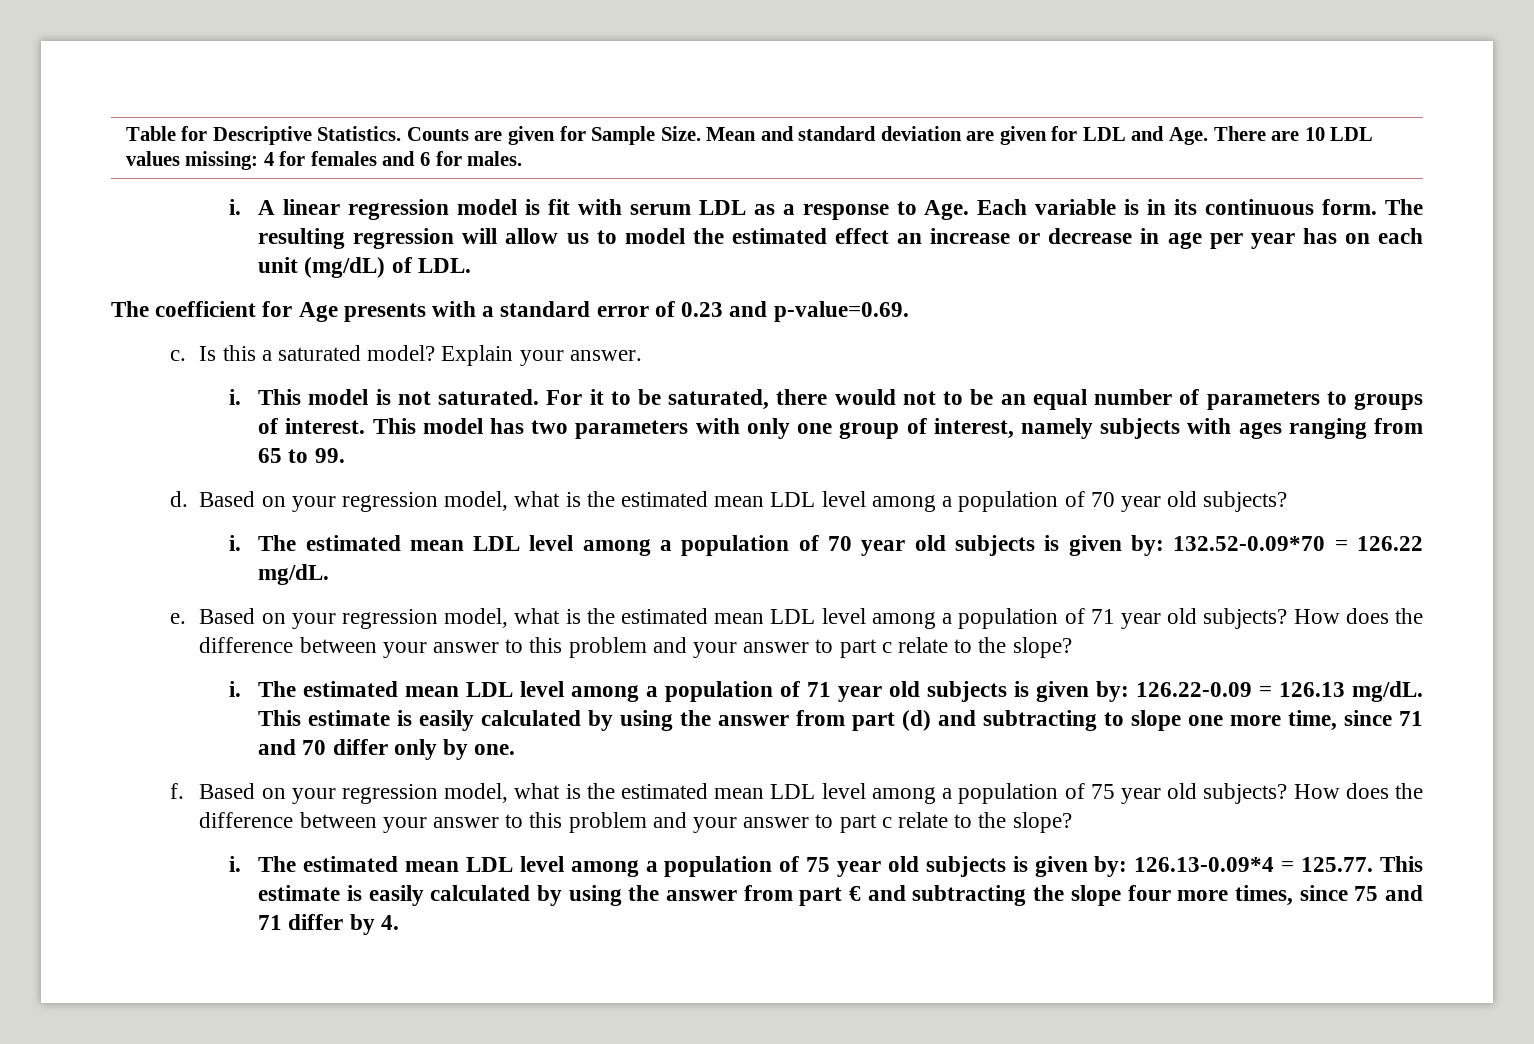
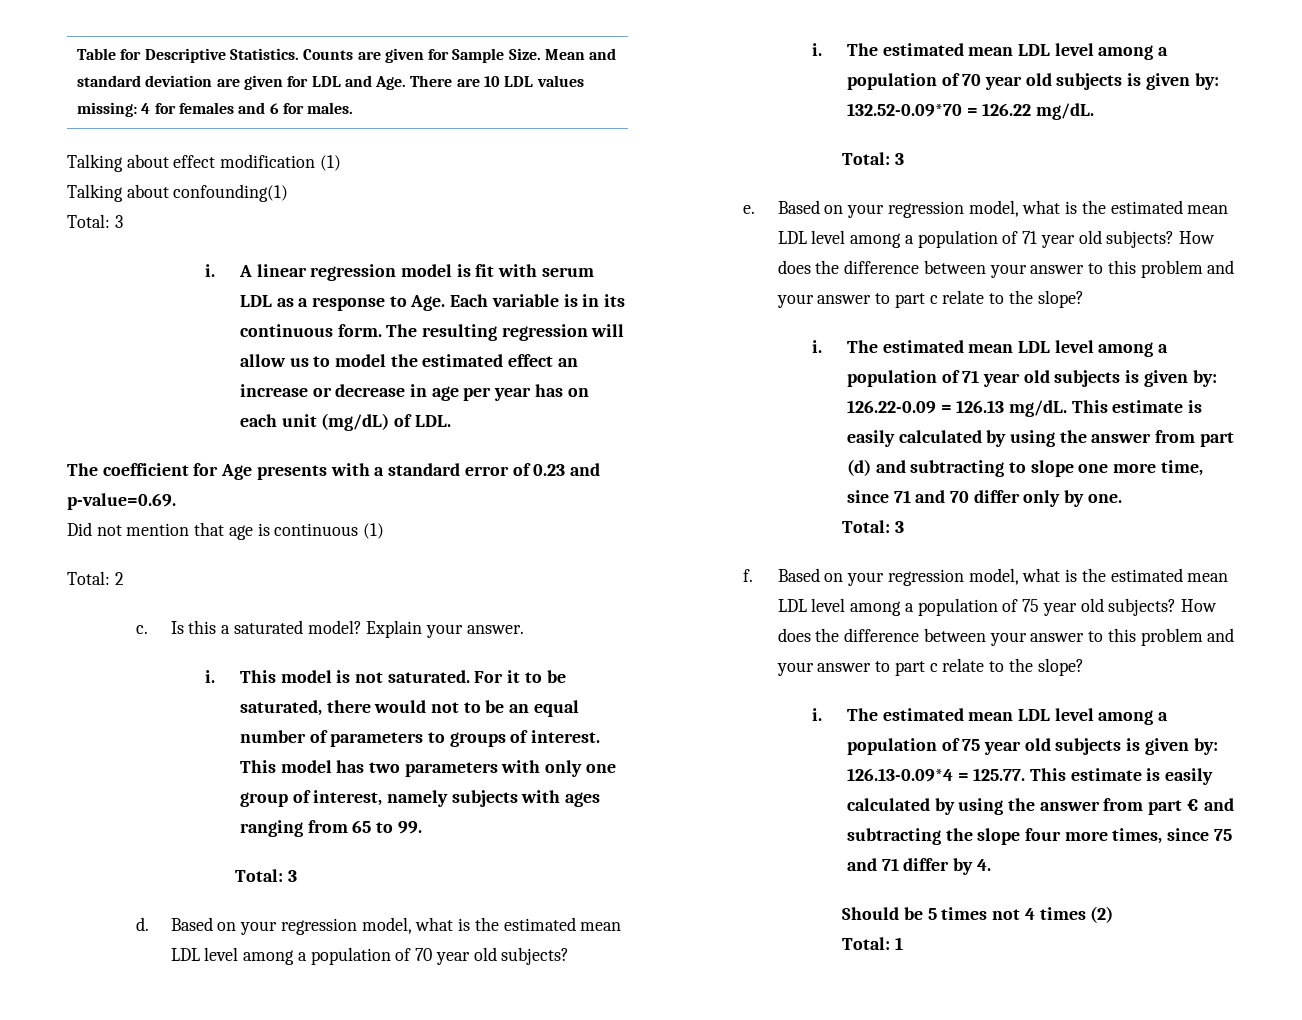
(523, 158) none -> [67,154,341,172] [67,184,289,202] [67,214,123,228] // Talking about effect modification (1) // Talking about confounding(1) // Total: 3
(909, 311) none -> [67,522,385,540] [67,571,124,585] // Did not mention that age is continuous (1) // Total: 2
(345, 455) none -> [235,869,298,882] // Total: 3
(330, 574) none -> [842,152,905,165] // Total: 3
(516, 749) none -> [842,520,905,533] // Total: 3
(399, 922) none -> [842,906,1114,923] [842,937,904,950] // Should be 5 times not 4 times (2) // Total: 1

